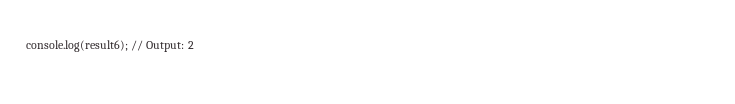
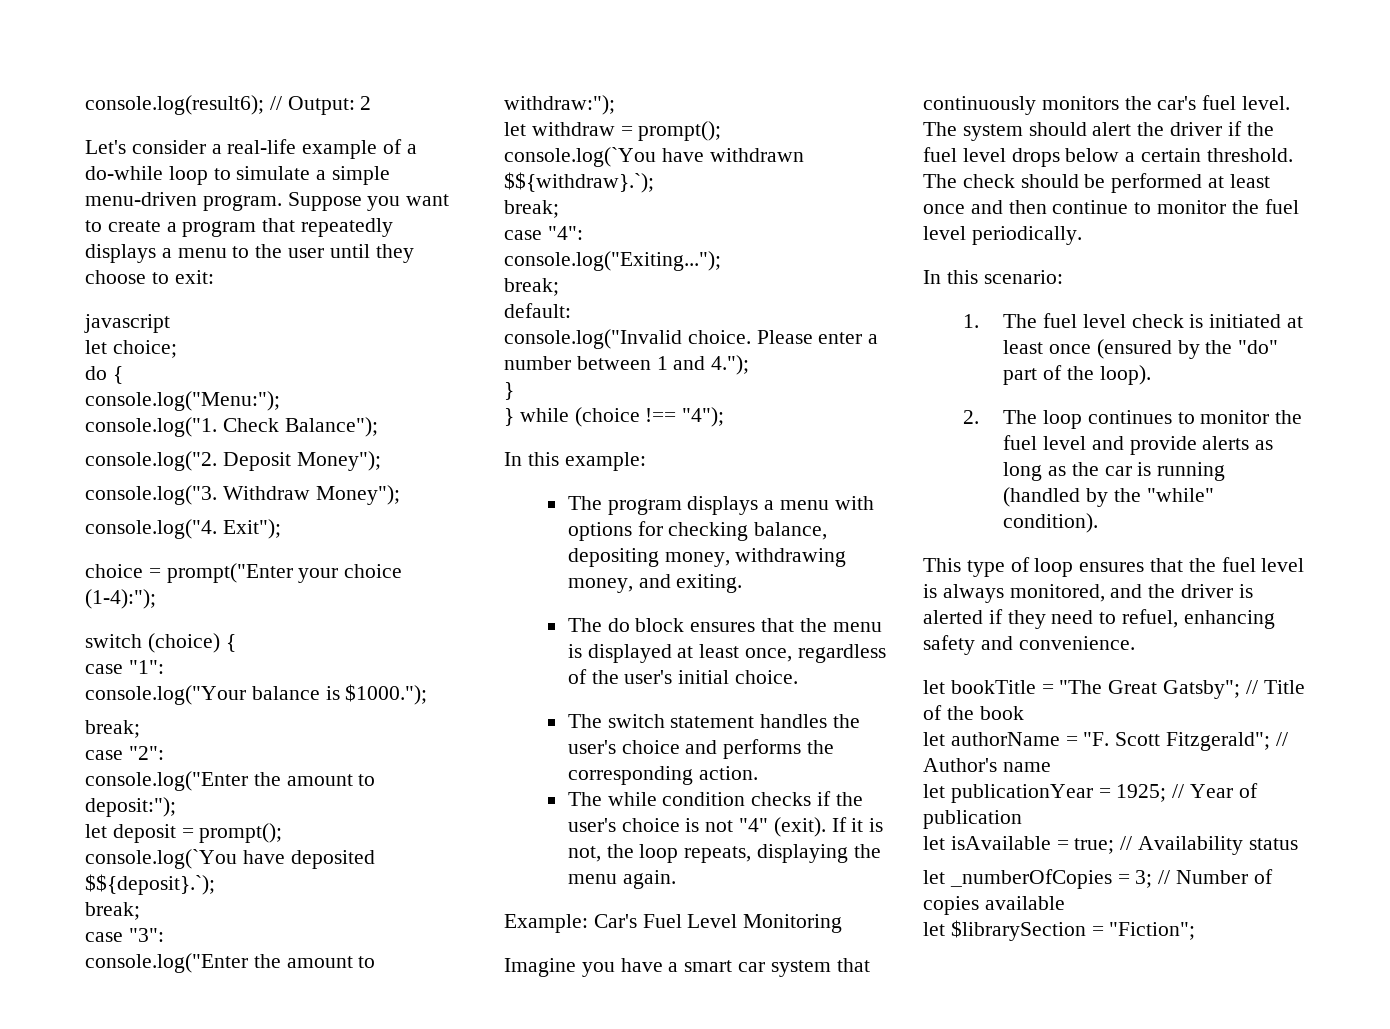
(194, 45) none -> [85,139,417,159] [85,166,391,185] [85,192,450,211] [85,218,394,237] [85,244,414,263] [85,270,214,284] [84,314,170,333] [85,340,177,358] [85,366,123,384] [85,391,280,411] [85,417,378,437] [85,451,381,471] [85,485,400,505] [85,519,281,539] [85,563,403,583] [85,589,156,609] [85,633,236,653] [85,660,164,674] [85,684,428,705] [85,720,140,738] [85,746,164,760] [85,771,376,791] [85,797,176,817] [85,823,283,843] [85,849,375,869] [85,874,215,895] [85,902,140,920] [85,928,164,942] [85,953,376,973] [504,95,615,115] [504,121,722,141] [504,147,804,167] [504,172,654,193] [504,200,559,218] [504,226,583,240] [504,251,721,271] [504,278,559,296] [504,303,571,318] [504,329,879,349] [504,355,750,375] [504,382,514,400] [504,407,725,427] [504,452,646,471] [567,496,874,515] [567,521,828,541] [567,548,847,567] [567,574,743,593] [567,618,882,632] [567,644,886,663] [567,669,798,684] [567,714,860,728] [567,739,834,759] [567,766,758,785] [567,791,863,806] [567,817,884,837] [567,844,881,863] [567,870,676,889] [504,914,843,933] [504,958,870,977] [923,95,1291,115] [923,121,1274,141] [923,147,1293,167] [923,173,1270,193] [923,199,1299,214] [923,226,1082,245] [923,270,1063,284] [963,313,1303,328] [1003,339,1279,359] [1003,365,1151,385] [963,410,1303,429] [1003,435,1274,455] [1003,462,1226,481] [1003,487,1214,507] [1003,513,1099,533] [923,557,1305,577] [923,584,1253,603] [923,609,1275,629] [923,635,1135,655] [923,680,1305,699] [923,705,1024,720] [923,732,1288,751] [923,758,1051,772] [923,783,1258,803] [923,810,1022,829] [923,836,1298,855] [923,869,1273,889] [923,896,1065,915] [923,920,1196,941] // Let's consider a real-life example of a do-while loop to simulate a simple menu-driven program. Suppose you want to create a program that repeatedly displays a menu to the user until they choose to exit: // javascript // let choice; // do { // console.log("Menu:"); // console.log("1. Check Balance"); // console.log("2. Deposit Money"); // console.log("3. Withdraw Money"); // console.log("4. Exit"); // choice = prompt("Enter your choice (1-4):"); // switch (choice) { // case "1": // console.log("Your balance is $1000."); // break; // case "2": // console.log("Enter the amount to deposit:"); // let deposit = prompt(); // console.log(`You have deposited $${deposit}.`); // break; // case "3": // console.log("Enter the amount to withdraw:"); // let withdraw = prompt(); // console.log(`You have withdrawn $${withdraw}.`); // break; // case "4": // console.log("Exiting..."); // break; // default: // console.log("Invalid choice. Please enter a number between 1 and 4."); // } // } while (choice !== "4"); // In this example: // The program displays a menu with options for checking balance, depositing money, withdrawing money, and exiting. // The do block ensures that the menu is displayed at least once, regardless of the user's initial choice. // The switch statement handles the user's choice and performs the corresponding action. // The while condition checks if the user's choice is not "4" (exit). If it is not, the loop repeats, displaying the menu again. // Example: Car's Fuel Level Monitoring // Imagine you have a smart car system that continuously monitors the car's fuel level. The system should alert the driver if the fuel level drops below a certain threshold. The check should be performed at least once and then continue to monitor the fuel level periodically. // In this scenario: // 1. The fuel level check is initiated at least once (ensured by the "do" part of the loop). // 2. The loop continues to monitor the fuel level and provide alerts as long as the car is running (handled by the "while" condition). // This type of loop ensures that the fuel level is always monitored, and the driver is alerted if they need to refuel, enhancing safety and convenience. // let bookTitle = "The Great Gatsby"; // Title of the book // let authorName = "F. Scott Fitzgerald"; // Author's name // let publicationYear = 1925; // Year of publication // let isAvailable = true; // Availability status // let _numberOfCopies = 3; // Number of copies available // let $librarySection = "Fiction";

